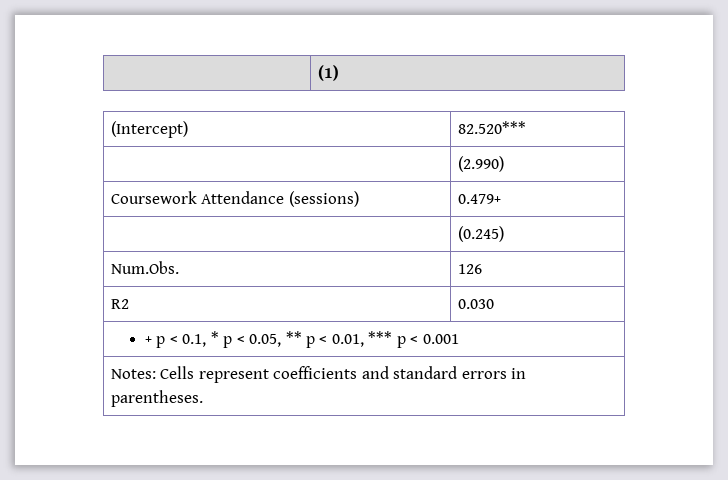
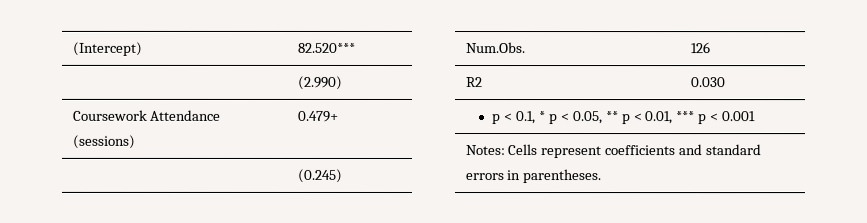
[317,65,339,81] | (1) // -> (72, 48) none
[144,336,152,344] + -> (726, 82) none

